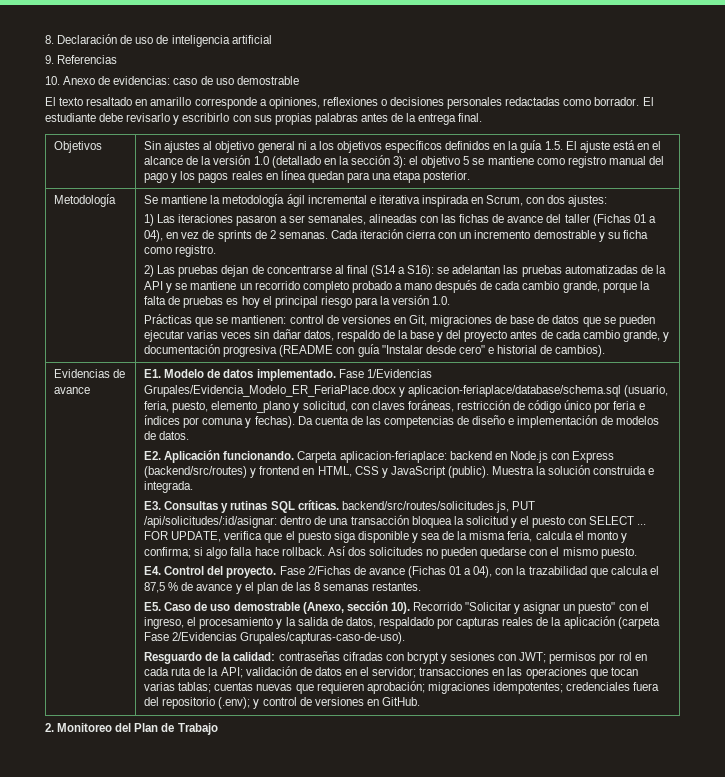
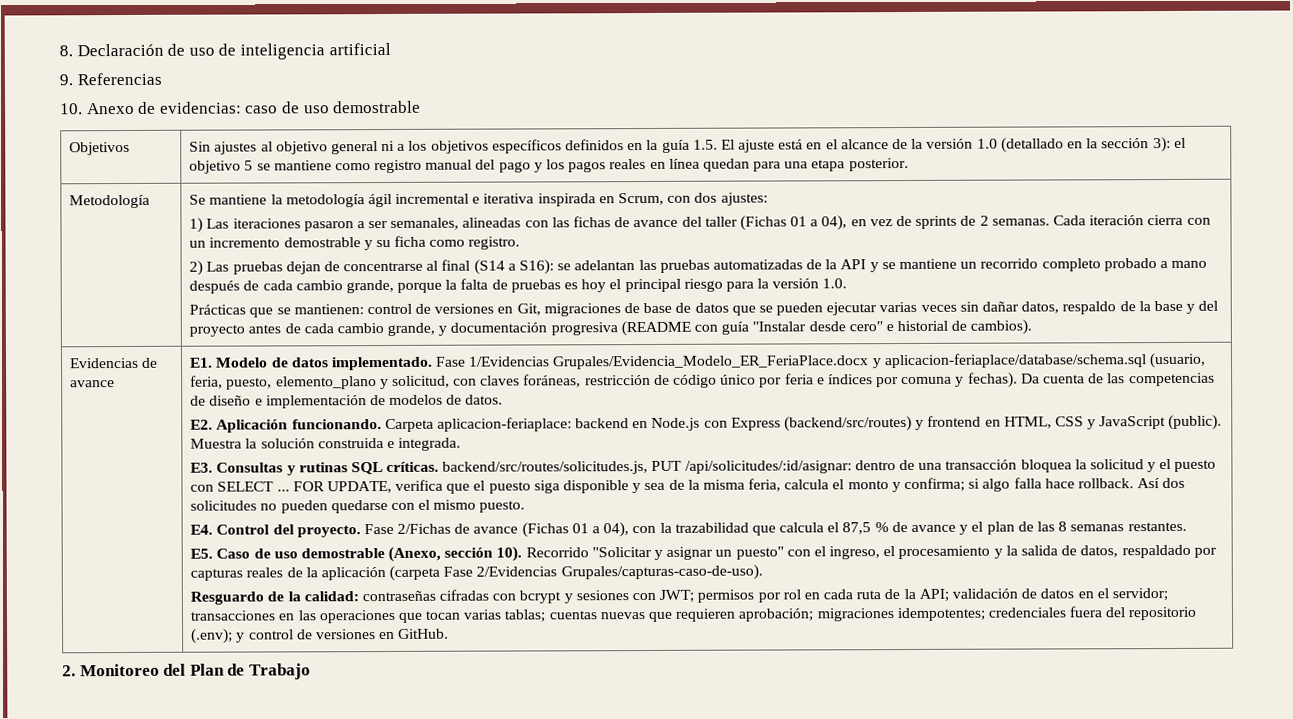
[45,97,654,109] [45,113,483,125] // El texto resaltado en amarillo corresponde a opiniones, reflexiones o decisiones personales redactadas como borrador. El estudiante debe revisarlo y escribirlo con sus propias palabras antes de la entrega final. -> (422, 107) none

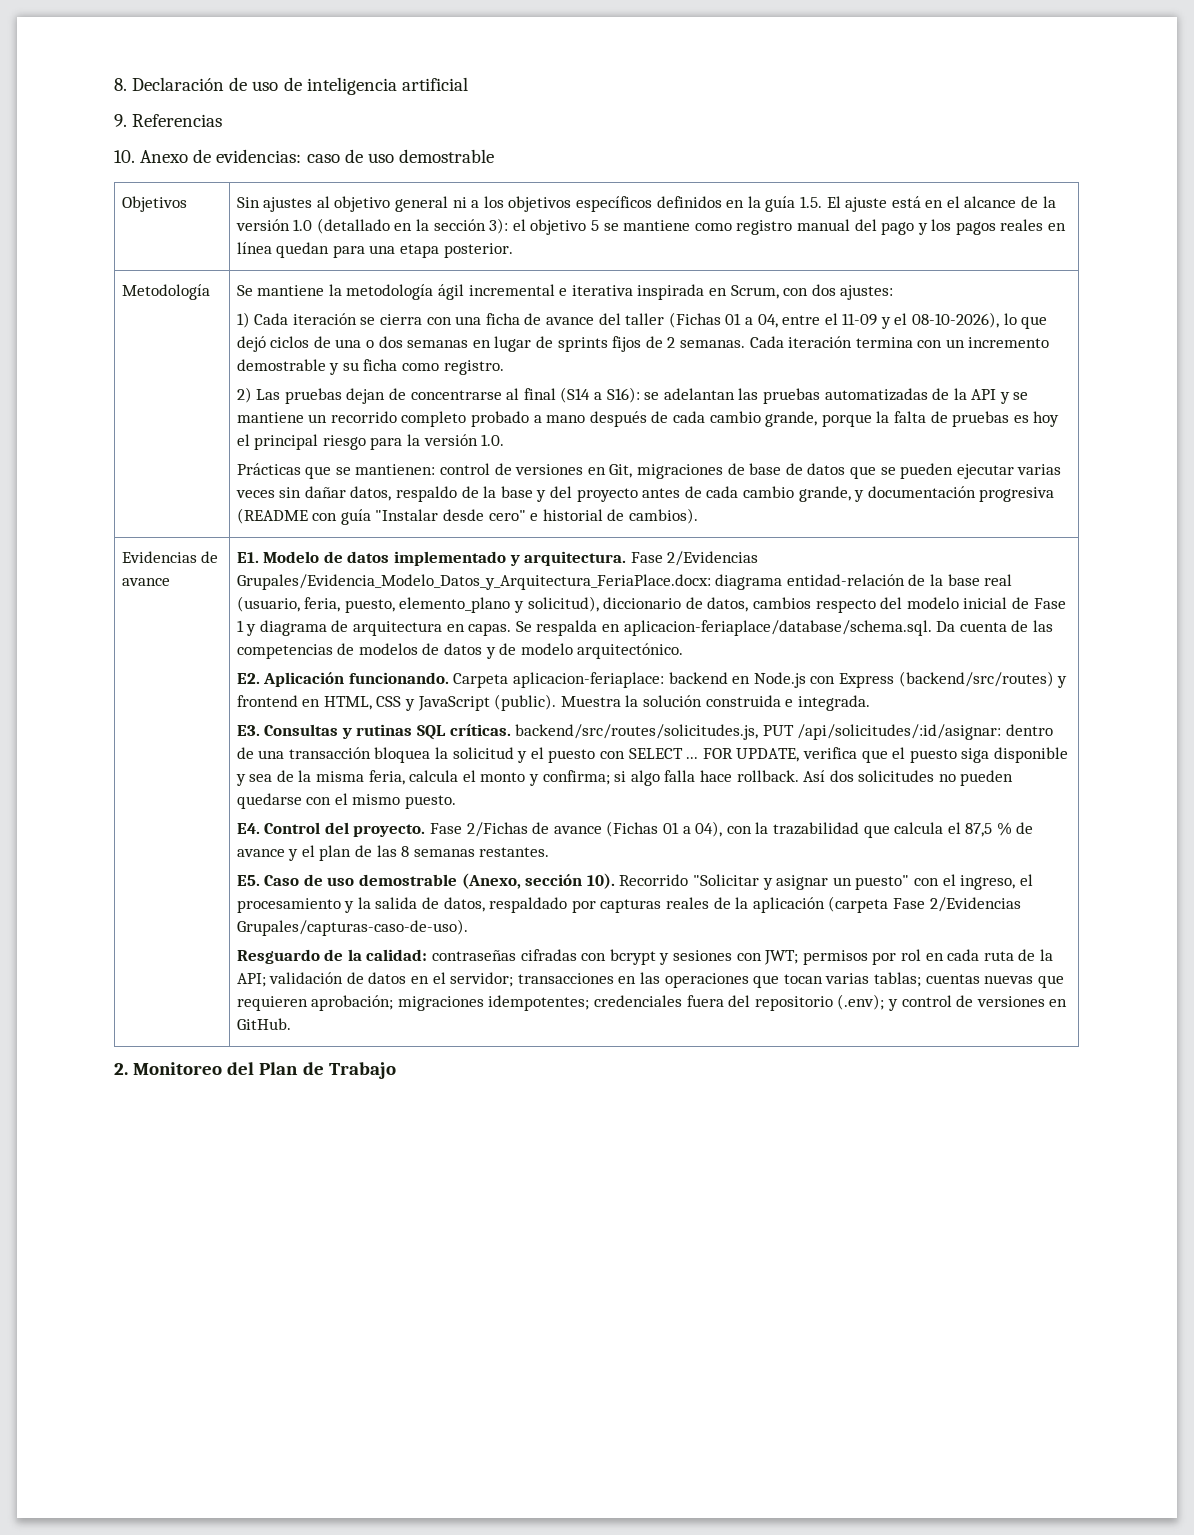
[206,216,611,232] Las iteraciones pasaron a ser semanales, alineadas con las fichas -> [254,313,520,325] Cada iteración se cierra con una ficha
[821,215,893,231] 04), en vez -> [757,312,1048,329] [236,336,532,352] 04, entre el 11-09 y el 08-10-2026), lo que dejó ciclos de una o dos semanas en lugar
(958, 222) none -> [612,336,642,352] fijos
[1147,214,1184,226] cierra -> [855,337,913,348] termina
[330,353,1147,371] implementado. Fase 1/Evidencias Grupales/Evidencia_Modelo_ER_FeriaPlace.docx y aplicacion-feriaplace/database/schema.sql -> [394,551,759,566] [236,574,1013,590] implementado y arquitectura. Fase 2/Evidencias Grupales/Evidencia_Modelo_Datos_y_Arquitectura_FeriaPlace.docx: diagrama entidad-relación de la base real
[391,372,1018,388] solicitud, con claves foráneas, restricción de código único por feria e índices por comuna y fechas). -> [527,596,1066,613] [236,620,932,636] solicitud), diccionario de datos, cambios respecto del modelo inicial de Fase 1 y diagrama de arquitectura en capas. Se respalda en aplicacion-feriaplace/database/schema.sql.
[209,394,504,409] diseño e implementación de modelos de datos. -> [358,643,684,659] modelos de datos y de modelo arquitectónico.

